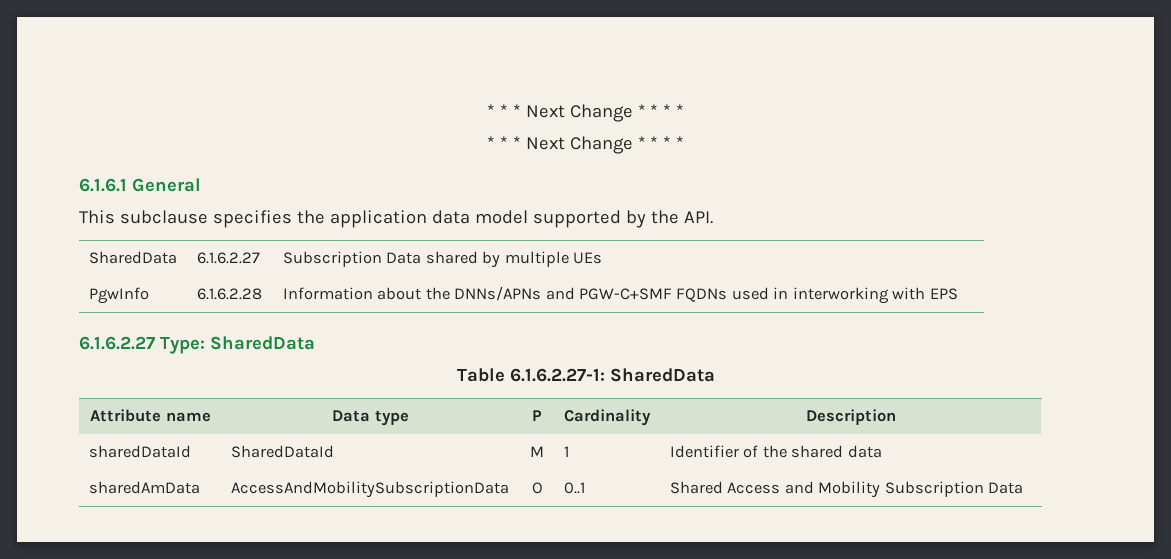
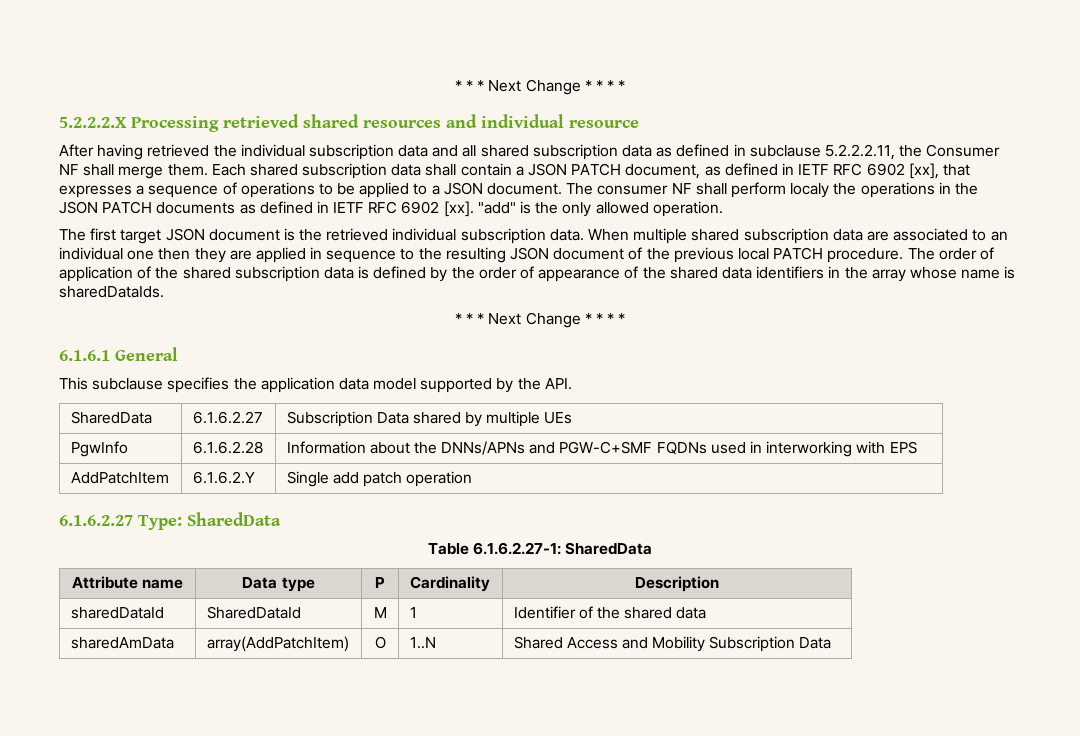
[486,104,685,122] * * * Next Change * * * * -> [454,79,626,95] [59,114,639,132] [59,144,1001,160] [59,163,970,179] [59,182,978,198] [59,201,723,217] [59,228,1008,244] [59,247,994,263] [59,266,1016,282] [59,286,164,298] * * * Next Change * * * * // 5.2.2.2.X Processing retrieved shared resources and individual resource // After having retrieved the individual subscription data and all shared subscription data as defined in subclause 5.2.2.2.11, the Consumer NF shall merge them. Each shared subscription data shall contain a JSON PATCH document, as defined in IETF RFC 6902 [xx], that expresses a sequence of operations to be applied to a JSON document. The consumer NF shall perform localy the operations in the JSON PATCH documents as defined in IETF RFC 6902 [xx]. "add" is the only allowed operation. // The first target JSON document is the retrieved individual subscription data. When multiple shared subscription data are associated to an individual one then they are applied in sequence to the resulting JSON document of the previous local PATCH procedure. The order of application of the shared subscription data is defined by the order of appearance of the shared data identifiers in the array whose name is sharedDataIds.
(958, 294) none -> [70,472,169,484] [192,471,255,484] [286,471,473,487] // AddPatchItem | 6.1.6.2.Y | Single add patch operation
[230,481,509,498] AccessAndMobilitySubscriptionData -> [206,636,349,652] array(AddPatchItem)
[563,482,585,494] 0..1 -> [409,637,436,649] 1..N

